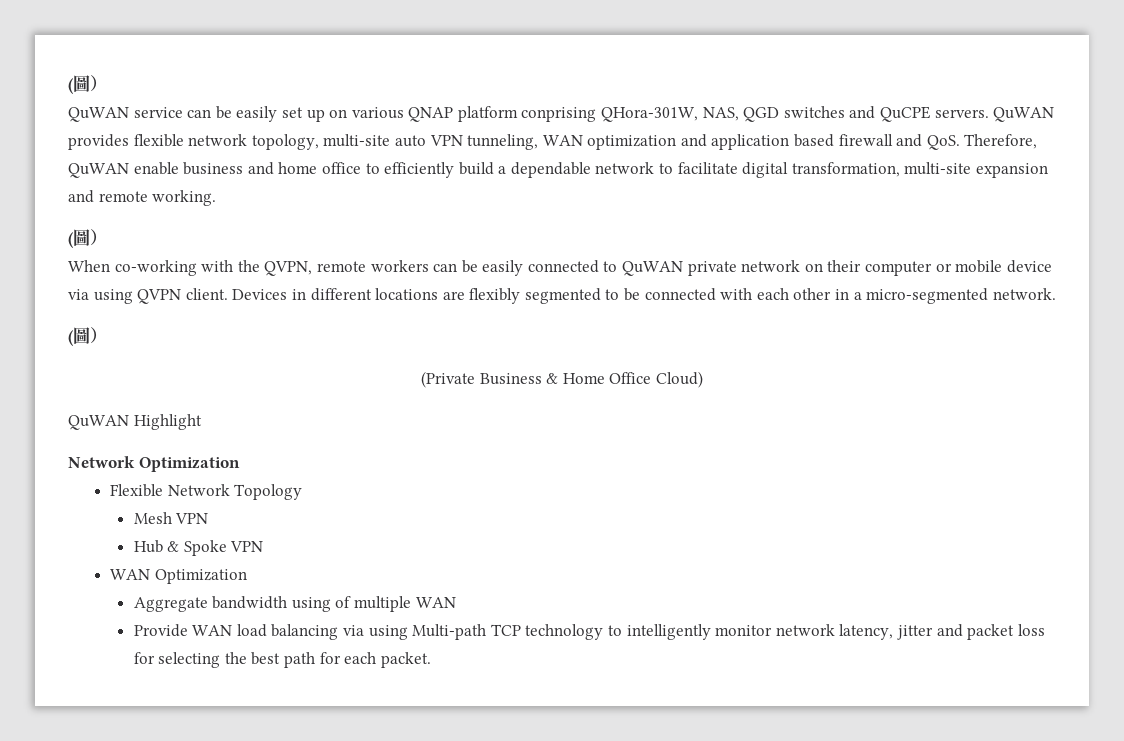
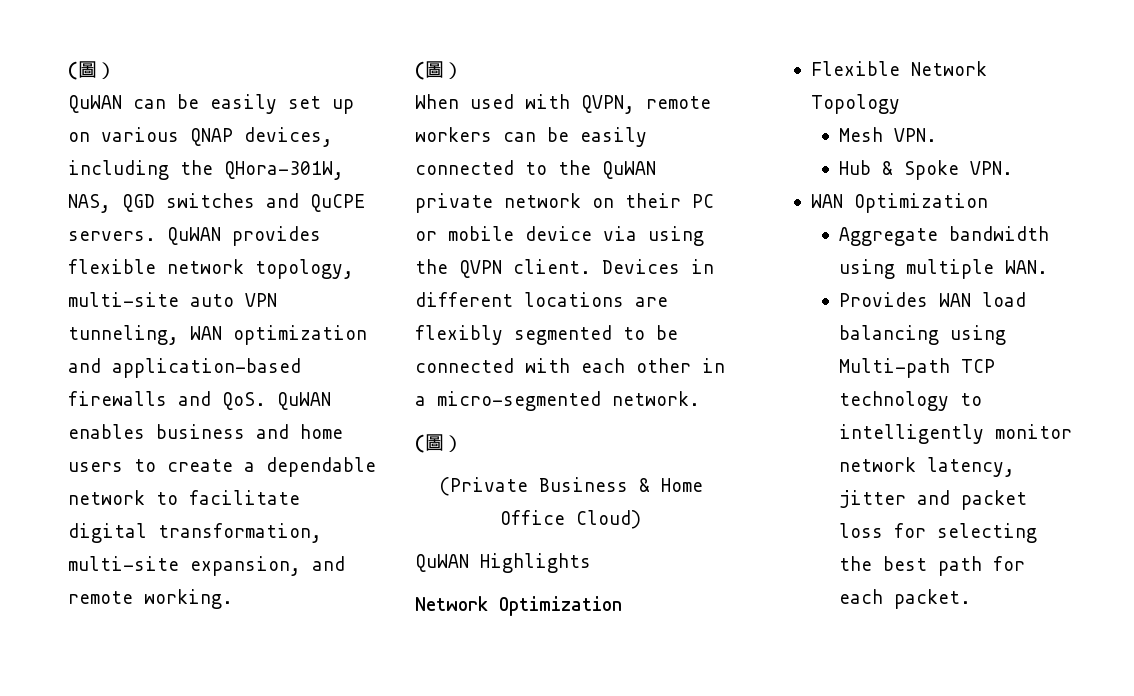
[133,107,183,118] service -> (122, 104) none
[457,106,597,122] platform conprising -> [244,127,333,147] [68,160,213,180] devices, including the
[711,134,1038,150] [68,162,494,178] application based firewall and QoS. Therefore, QuWAN enable business and home office to efficiently build -> [112,358,301,378] [68,391,331,410] [68,424,343,439] [68,459,233,472] application-based firewalls and QoS. QuWAN enables business and home users to create
[976,163,1049,178] expansion -> [190,556,301,576] expansion,
[114,260,260,276] co-working with the -> [470,94,570,109] used with
(618, 266) none -> [558,160,591,175] the
[865,261,933,276] computer -> [692,194,714,208] PC
(133, 296) none -> [415,259,448,274] the
[133,414,202,430] Highlight -> [480,553,591,573] Highlights
[175,513,209,524] VPN -> [893,128,937,142] VPN.
[230,541,264,552] VPN -> [969,161,1013,175] VPN.
[335,596,456,612] [133,624,188,637] of multiple WAN // Provide -> [905,259,1048,279] [838,292,928,307] multiple WAN. // Provides
[343,625,365,636] via -> (939, 335) none

